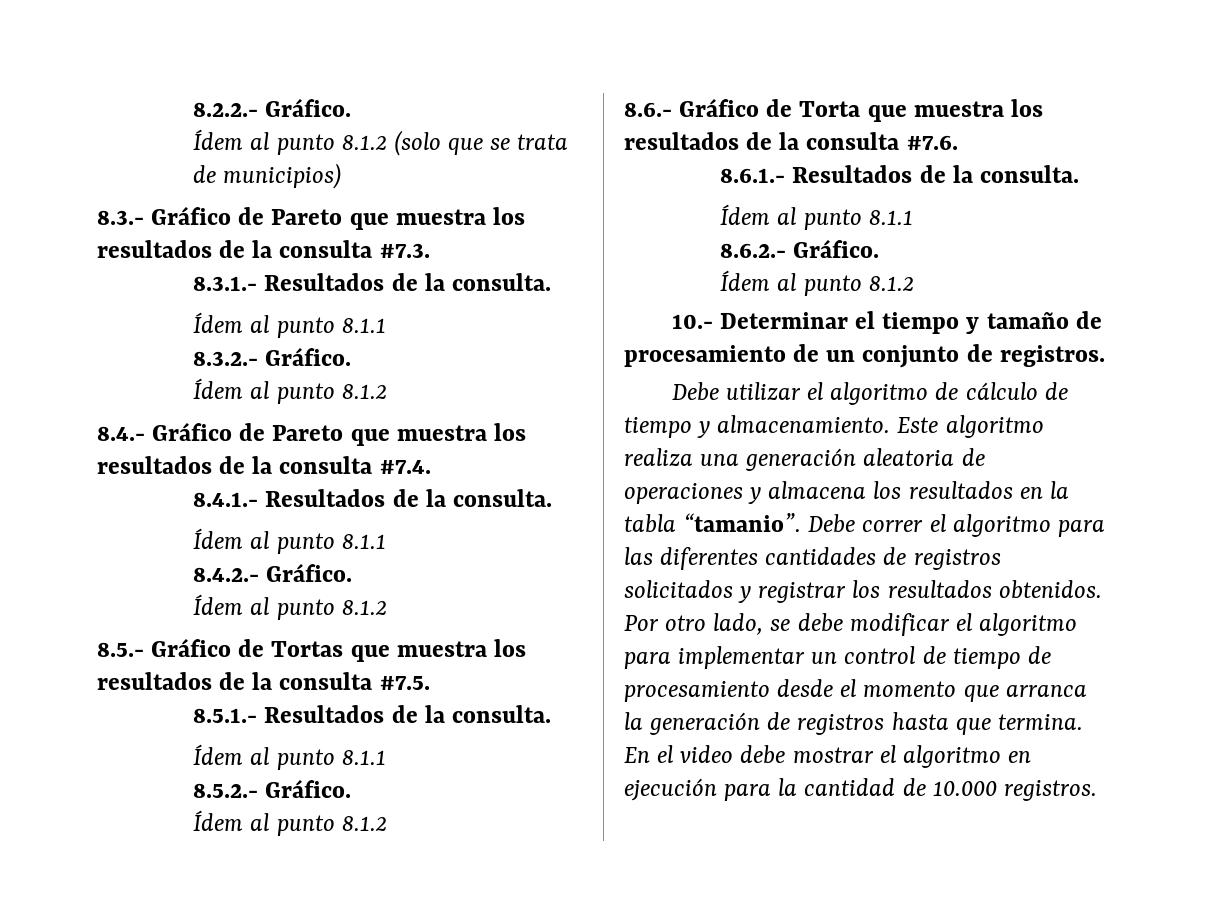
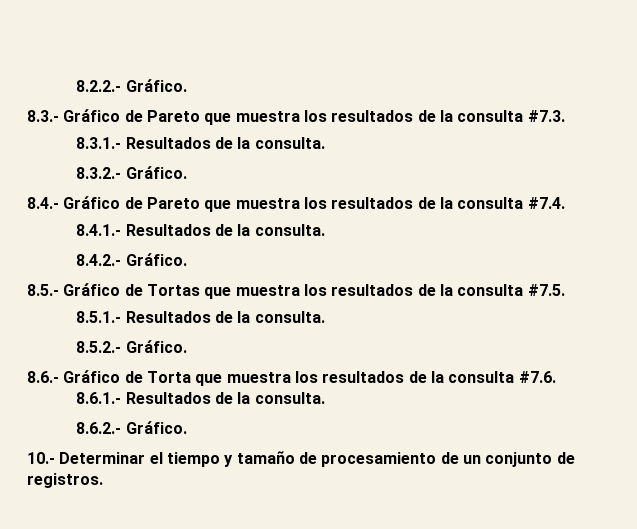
[193,129,569,156] [193,163,342,189] // Ídem al punto 8.1.2 (solo que se trata de municipios) -> (187, 85) none
[193,312,386,338] [193,347,352,366] [193,378,387,404] Ídem al punto 8.1.1 // 8.3.2.- Gráfico. // Ídem al punto 8.1.2 -> [76,166,187,179] 8.3.2.- Gráfico.
[193,528,386,554] [193,563,353,582] [193,594,387,620] Ídem al punto 8.1.1 // 8.4.2.- Gráfico. // Ídem al punto 8.1.2 -> [76,253,187,266] 8.4.2.- Gráfico.
[193,744,386,770] [193,779,352,798] [193,810,387,836] Ídem al punto 8.1.1 // 8.5.2.- Gráfico. // Ídem al punto 8.1.2 -> [76,340,187,353] 8.5.2.- Gráfico.
[720,204,913,230] [720,239,880,258] [720,270,914,296] Ídem al punto 8.1.1 // 8.6.2.- Gráfico. // Ídem al punto 8.1.2 -> [76,421,187,434] 8.6.2.- Gráfico.
[671,382,1068,405] [624,415,1044,438] [624,448,985,471] [624,481,1069,504] [624,513,1105,537] [624,547,1001,570] [624,580,1102,603] [624,613,1078,636] [624,646,1051,669] [624,679,1087,702] [624,712,1083,735] [624,745,1032,768] [624,778,1097,801] // Debe utilizar el algoritmo de cálculo de tiempo y almacenamiento. Este algoritmo realiza una generación aleatoria de operaciones y almacena los resultados en la tabla “tamanio”. Debe correr el algoritmo para las diferentes cantidades de registros solicitados y registrar los resultados obtenidos. Por otro lado, se debe modificar el algoritmo para implementar un control de tiempo de procesamiento desde el momento que arranca la generación de registros hasta que termina. En el video debe mostrar el algoritmo en ejecución para la cantidad de 10.000 registros. -> (103, 480) none

